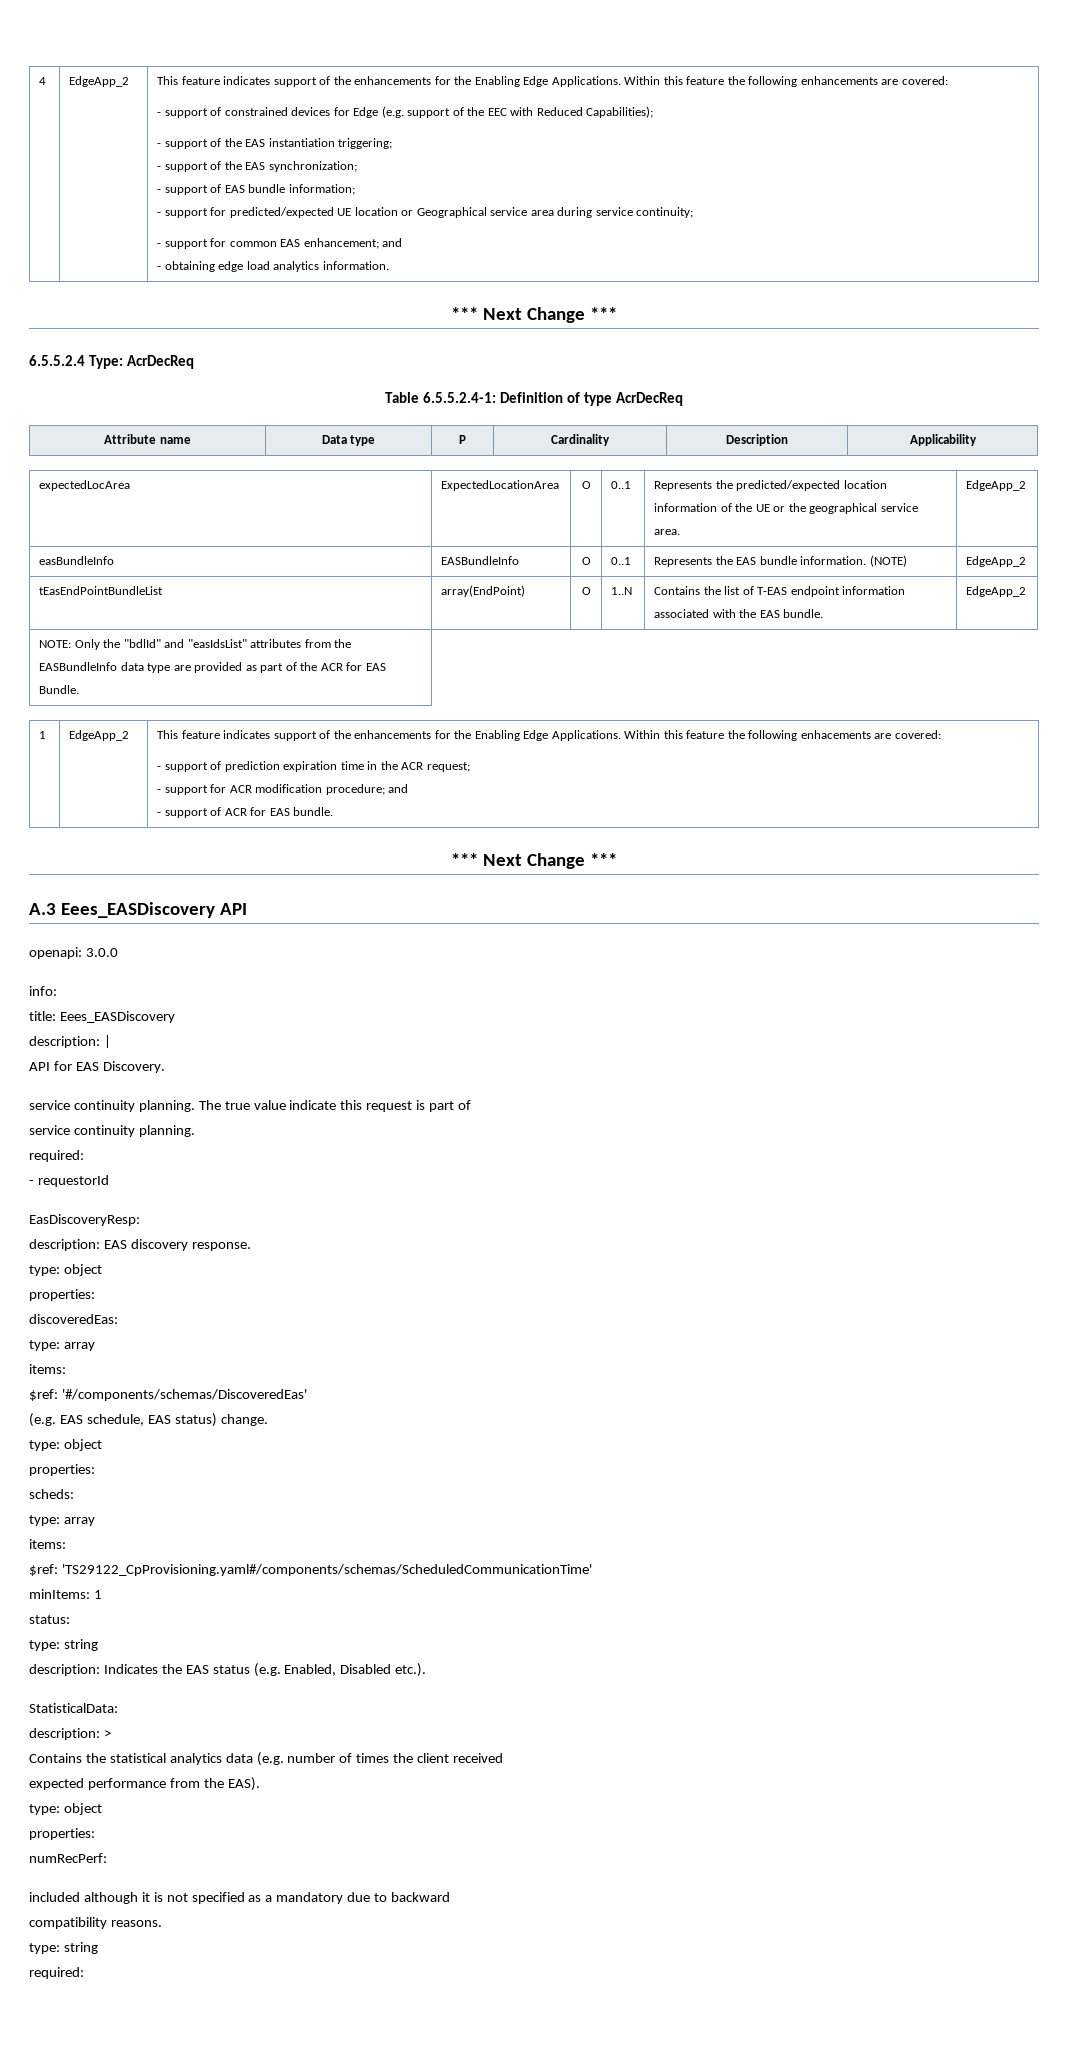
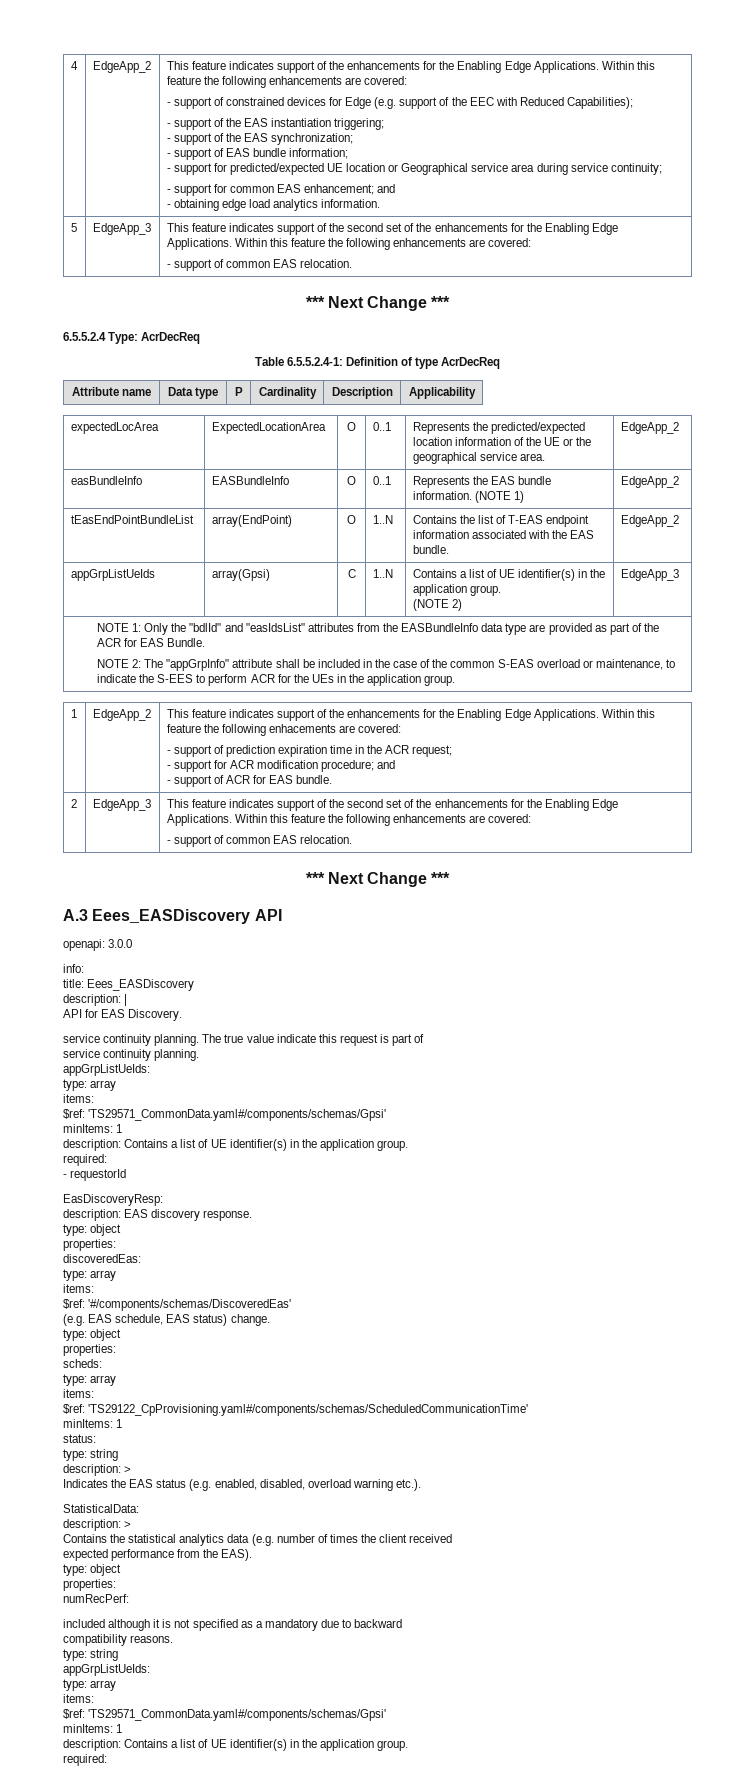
(389, 265) none -> [70,223,77,232] [92,223,151,235] [166,223,618,235] [166,238,532,250] [166,259,353,271] // 5 | EdgeApp_3 | This feature indicates support of the second set of the enhancements for the Enabling Edge Applications. Within this feature the following enhancements are covered: // - support of common EAS relocation.
[869,555,907,567] (NOTE) -> [474,491,524,503] (NOTE 1)
[39,640,72,648] NOTE: -> [70,569,155,581] [211,569,270,581] [347,569,356,578] [372,569,393,578] [412,569,606,581] [412,584,501,596] [412,599,462,611] [620,569,679,581] [97,623,142,632] appGrpListUeIds | array(Gpsi) | C | 1..N | Contains a list of UE identifier(s) in the application group. // (NOTE 2) | EdgeApp_3 // NOTE 1:
(80, 689) none -> [97,659,675,671] [97,674,456,686] // NOTE 2: The "appGrpInfo" attribute shall be included in the case of the common S-EAS overload or maintenance, to indicate the S-EES to perform ACR for the UEs in the application group.
(334, 811) none -> [70,799,77,808] [92,799,151,811] [166,799,618,811] [166,814,532,826] [166,835,353,847] // 2 | EdgeApp_3 | This feature indicates support of the second set of the enhancements for the Enabling Edge Applications. Within this feature the following enhancements are covered: // - support of common EAS relocation.
(195, 1131) none -> [63,1064,150,1076] [63,1079,117,1091] [63,1094,94,1103] [63,1109,387,1121] [63,1124,123,1133] [63,1139,409,1151] // appGrpListUeIds: // type: array // items: // $ref: 'TS29571_CommonData.yaml#/components/schemas/Gpsi' // minItems: 1 // description: Contains a list of UE identifier(s) in the application group.
(100, 1670) none -> [124,1466,132,1473] > //
[284,1664,392,1676] Enabled, Disabled -> [214,1479,393,1491] enabled, disabled, overload warning
(98, 1948) none -> [63,1664,150,1676] [63,1679,117,1691] [63,1694,94,1703] [63,1709,387,1721] [63,1724,123,1733] [63,1739,409,1751] // appGrpListUeIds: // type: array // items: // $ref: 'TS29571_CommonData.yaml#/components/schemas/Gpsi' // minItems: 1 // description: Contains a list of UE identifier(s) in the application group.

